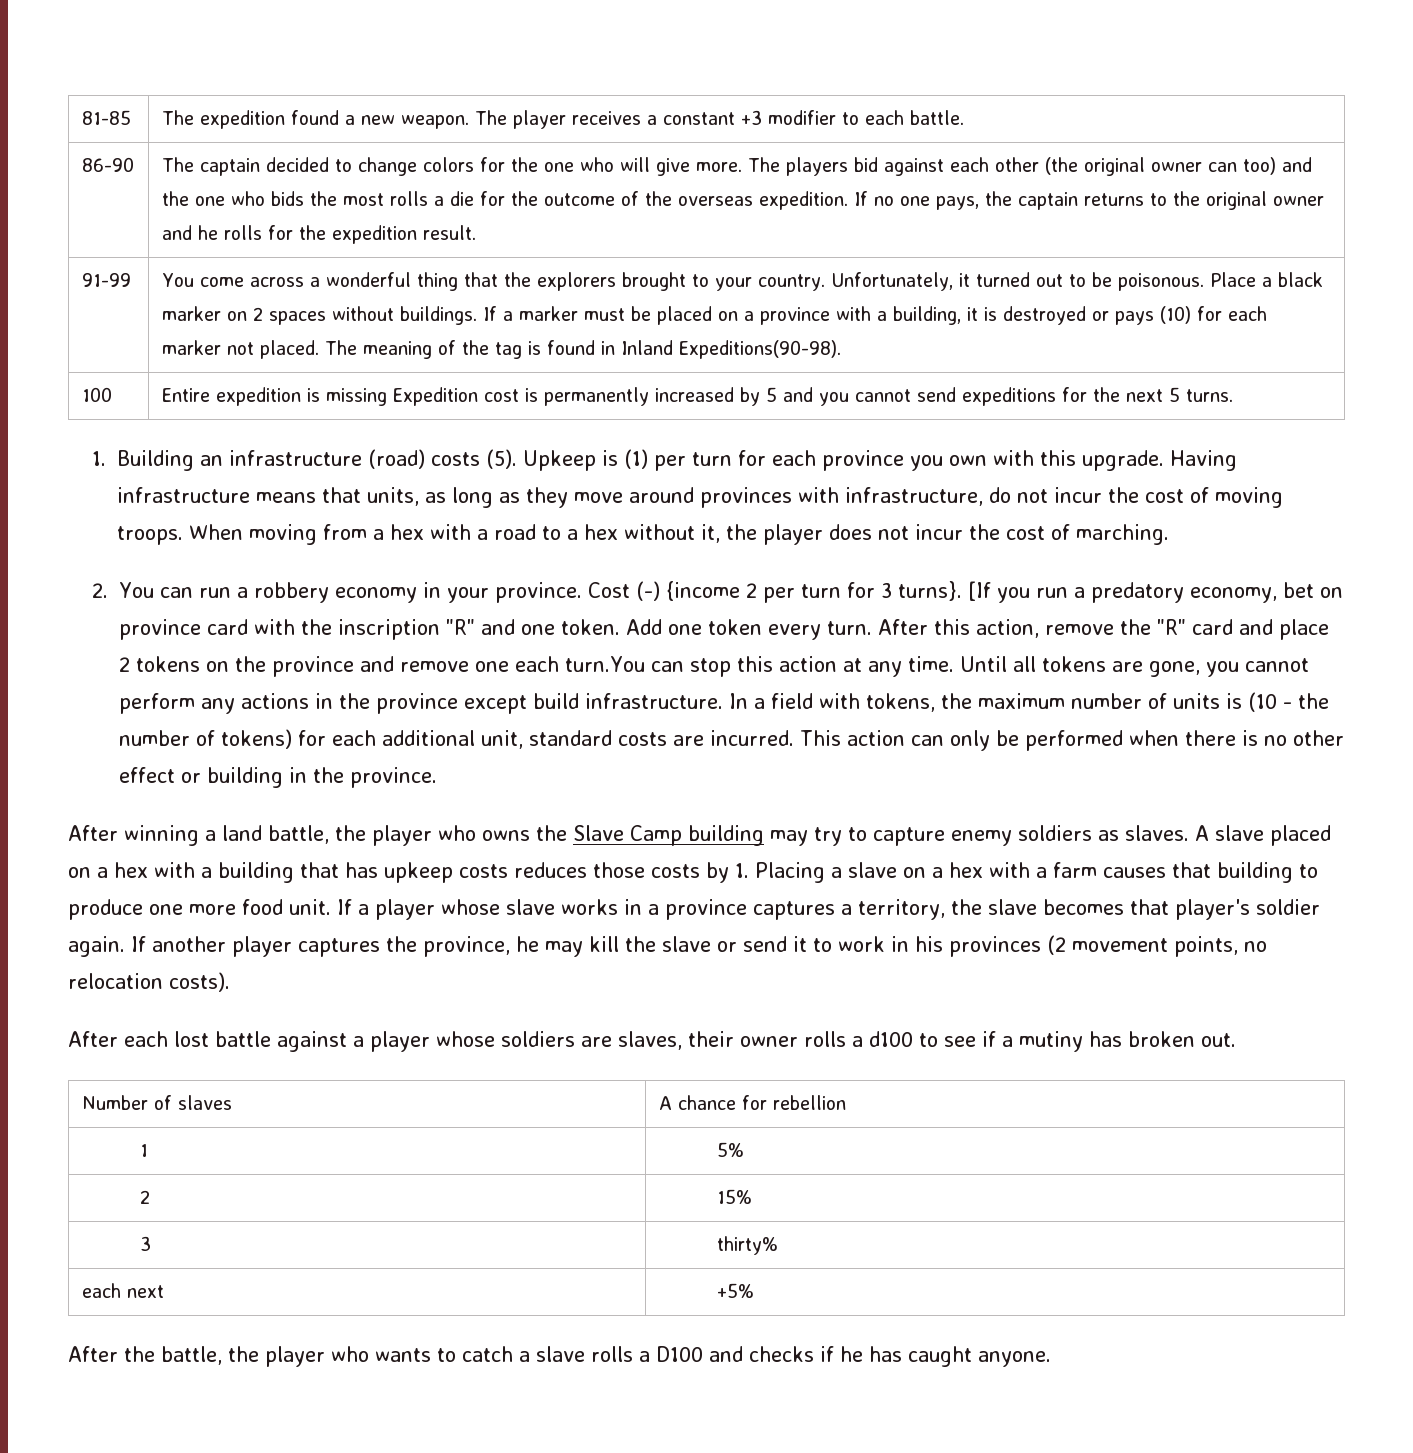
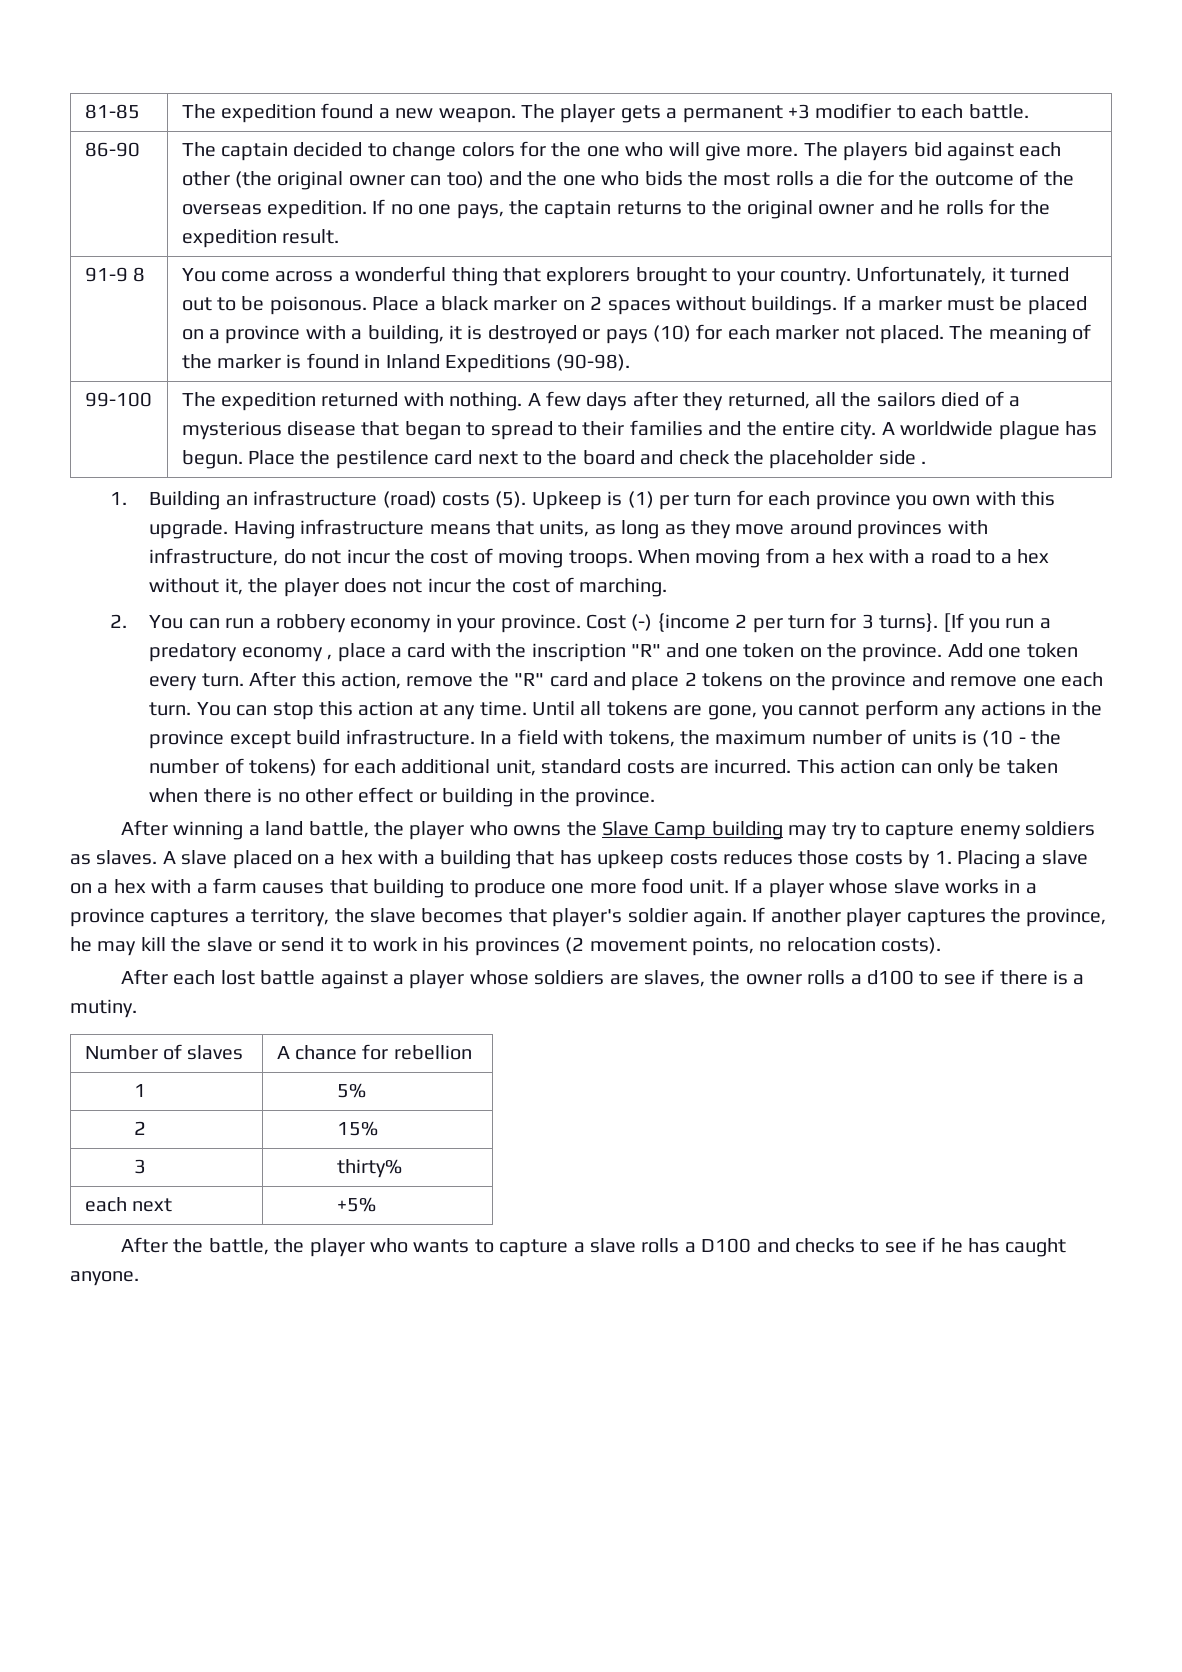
[571,111,735,125] receives a constant -> [620,105,783,123] gets a permanent
[81,273,131,287] 91-99 -> [84,267,145,282] 91-9 8
[503,272,531,287] the -> (541, 274) none
[494,342,522,359] tag -> [216,354,281,369] marker
[678,340,841,359] [81,387,112,402] [161,387,1233,406] Expeditions(90-98). // 100 | Entire expedition is missing Expedition cost is permanently increased by 5 and you cannot send expeditions for the next 5 turns. -> [444,354,631,373] [84,392,152,407] [181,391,1020,411] [181,420,1097,440] [181,450,927,469] Expeditions (90-98). // 99-100 | The expedition returned with nothing. A few days after they returned, all the sailors died of a mysterious disease that began to spread to their families and the entire city. A worldwide plague has begun. Place the pestilence card next to the board and check the placeholder side .
[1190,582,1344,603] [119,619,202,640] economy, bet on province -> [241,643,402,662] economy , place a
[561,619,621,635] token. -> [743,643,943,662] token on the province.
[565,656,646,672] turn.You -> [149,702,231,716] turn. You
[1025,730,1124,751] performed -> [1006,759,1058,774] taken
[688,1031,734,1047] their -> [710,970,741,985] the
[1002,1031,1236,1052] a mutiny has broken out. -> [999,970,1085,985] [70,999,137,1018] there is a mutiny.
[462,1346,513,1362] catch -> [499,1239,569,1257] capture
(814, 1354) none -> [860,1239,917,1253] to see

